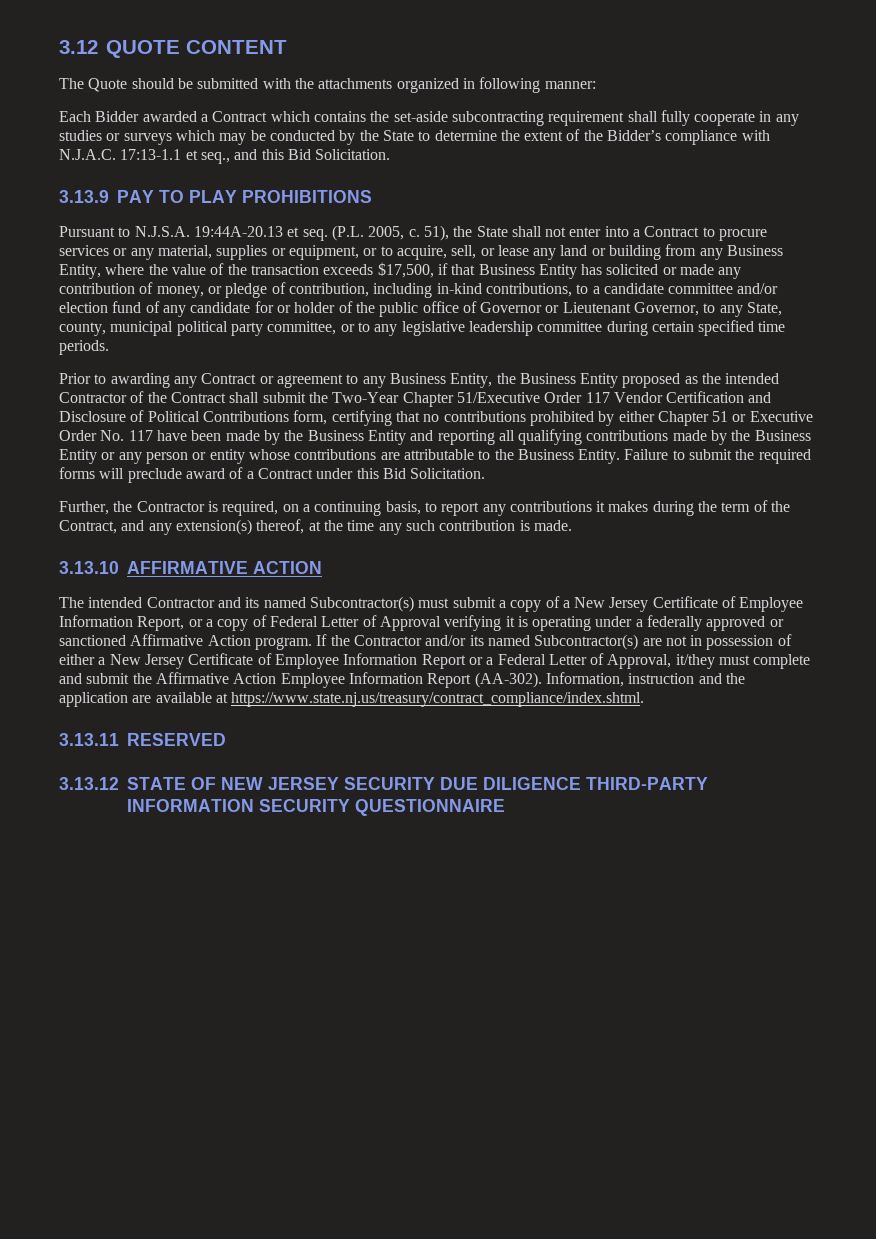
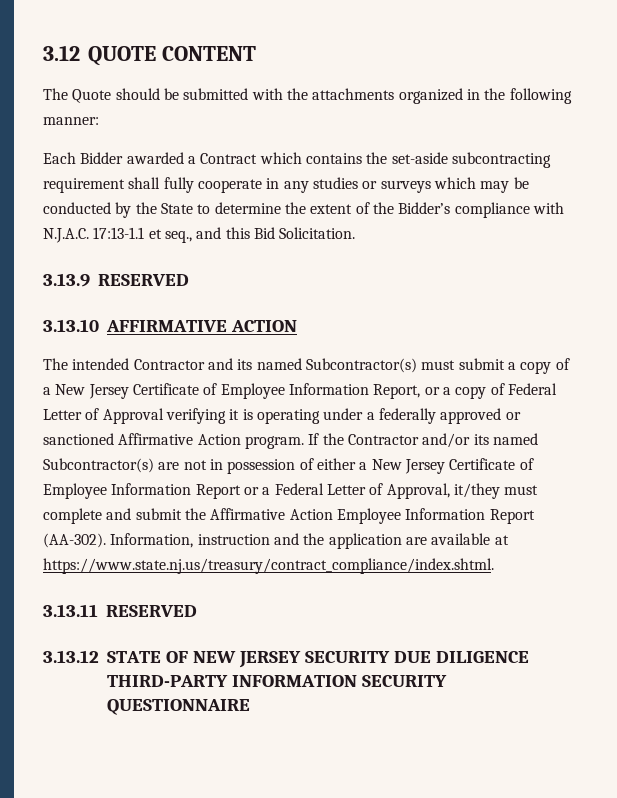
(475, 83) none -> [484,88,506,100] the
[117,190,372,203] [59,225,768,241] [59,244,784,260] [59,262,742,279] [59,282,779,298] [59,301,783,317] [59,320,786,336] [59,340,109,355] [59,373,780,388] [59,391,772,407] [59,410,813,426] [59,429,811,445] [59,449,811,464] [59,467,486,483] [59,500,791,516] [59,519,572,535] PAY TO PLAY PROHIBITIONS // Pursuant to N.J.S.A. 19:44A-20.13 et seq. (P.L. 2005, c. 51), the State shall not enter into a Contract to procure services or any material, supplies or equipment, or to acquire, sell, or lease any land or building from any Business Entity, where the value of the transaction exceeds $17,500, if that Business Entity has solicited or made any contribution of money, or pledge of contribution, including in-kind contributions, to a candidate committee and/or election fund of any candidate for or holder of the public office of Governor or Lieutenant Governor, to any State, county, municipal political party committee, or to any legislative leadership committee during certain specified time periods. // Prior to awarding any Contract or agreement to any Business Entity, the Business Entity proposed as the intended Contractor of the Contract shall submit the Two-Year Chapter 51/Executive Order 117 Vendor Certification and Disclosure of Political Contributions form, certifying that no contributions prohibited by either Chapter 51 or Executive Order No. 117 have been made by the Business Entity and reporting all qualifying contributions made by the Business Entity or any person or entity whose contributions are attributable to the Business Entity. Failure to submit the required forms will preclude award of a Contract under this Bid Solicitation. // Further, the Contractor is required, on a continuing basis, to report any contributions it makes during the term of the Contract, and any extension(s) thereof, at the time any such contribution is made. -> [98,274,189,286] RESERVED

